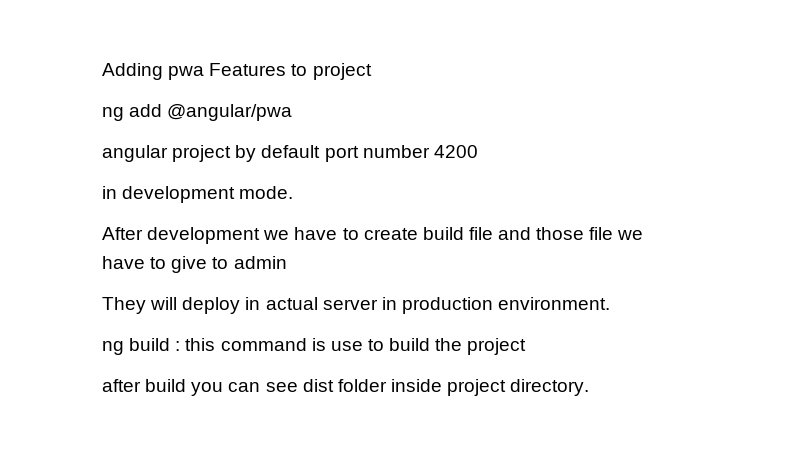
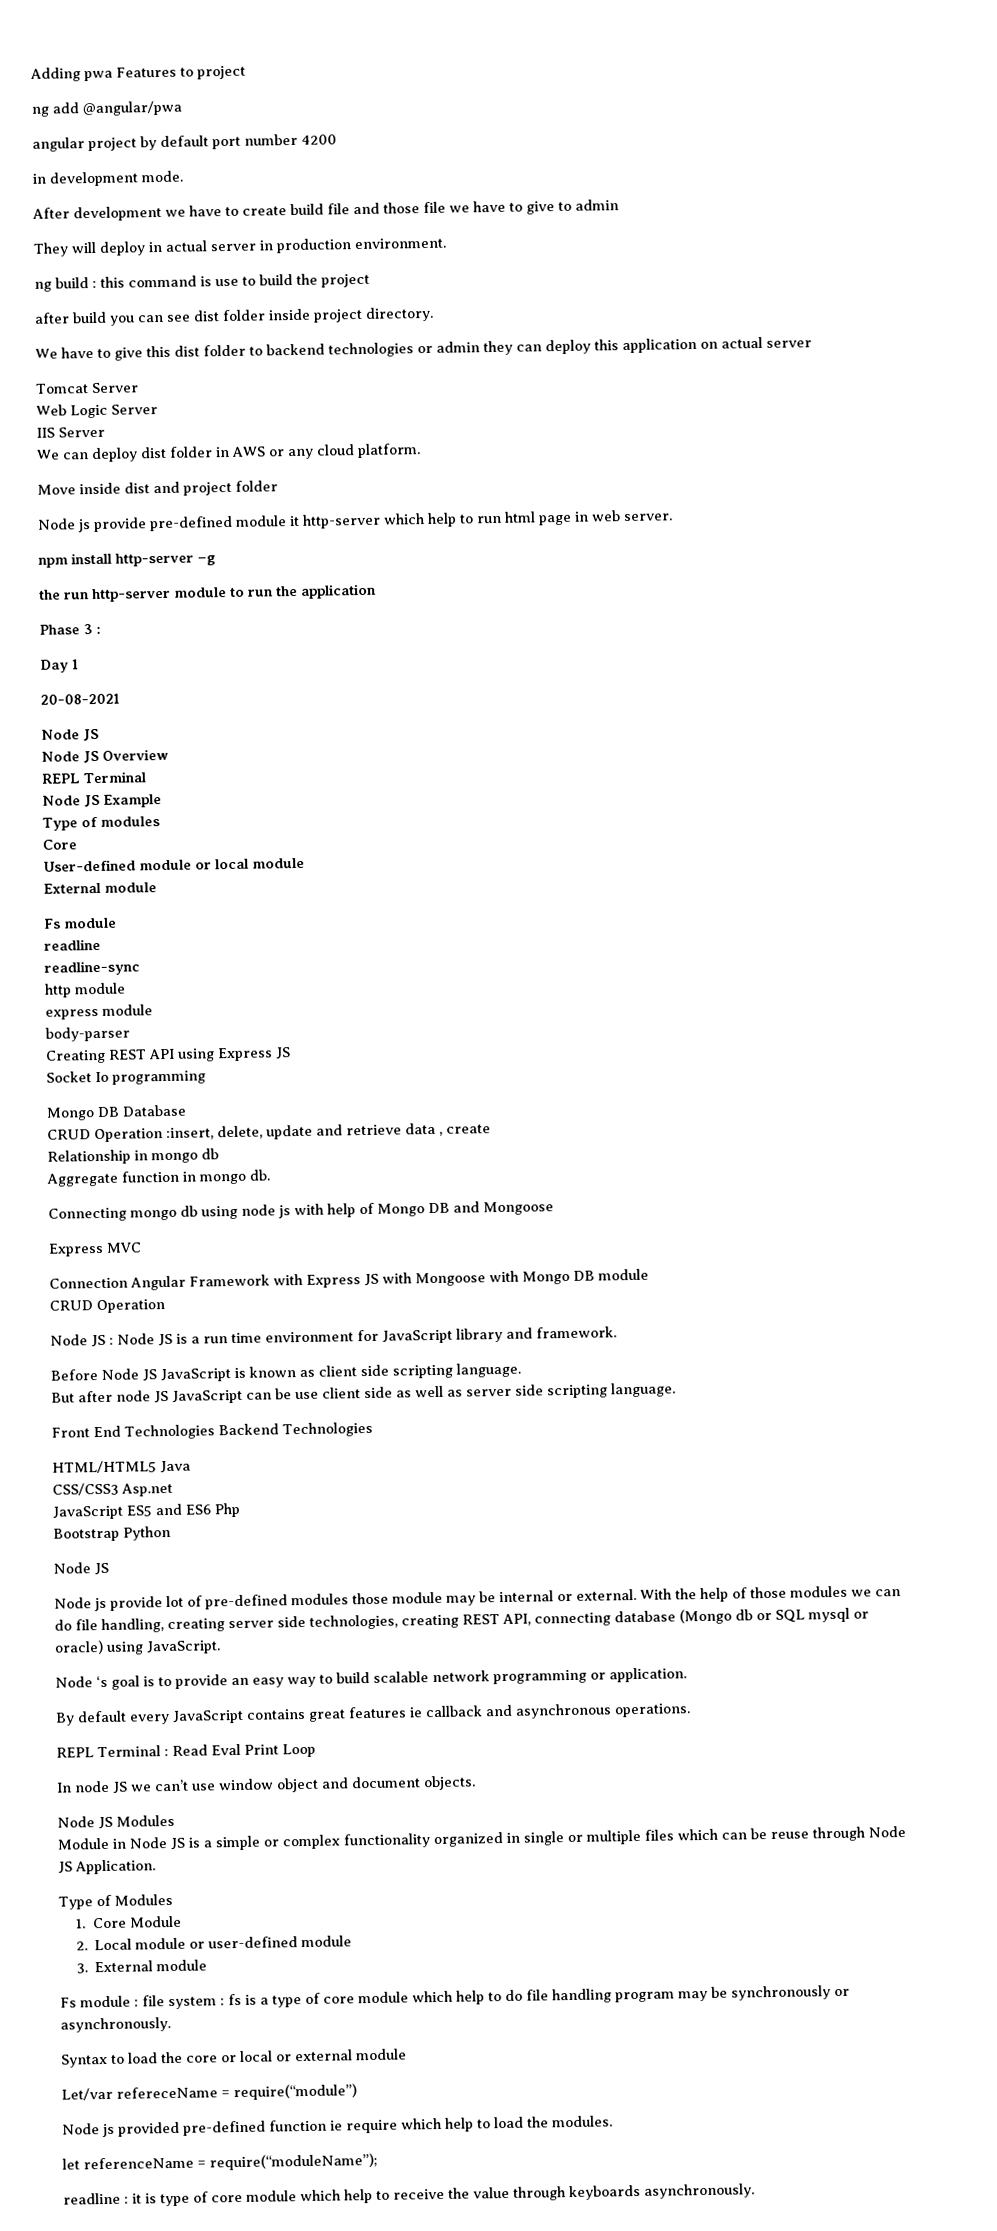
(590, 387) none -> [35,336,812,361] [35,382,139,394] [36,404,158,419] [36,426,105,438] [36,443,421,463] [37,480,278,496] [37,510,673,533] [38,552,216,568] [39,583,376,603] [39,624,101,635] [40,659,79,673] [40,693,120,705] [41,728,99,742] [41,748,169,764] [41,771,146,784] [42,794,162,808] [42,816,160,831] [42,839,77,850] [43,857,305,872] [43,882,157,894] [43,917,117,929] [44,938,101,951] [44,960,140,976] [44,982,126,998] [45,1004,153,1020] [45,1026,130,1042] [45,1047,291,1064] [46,1070,206,1085] [46,1104,186,1121] [47,1122,491,1143] [47,1148,219,1165] [46,1169,270,1187] [48,1201,554,1222] [48,1242,142,1257] [49,1268,649,1291] [49,1299,165,1314] [50,1326,617,1348] [50,1362,521,1383] [51,1382,676,1404] [51,1421,373,1440] [52,1460,191,1474] [52,1482,173,1497] [52,1502,240,1520] [53,1525,171,1542] [53,1562,109,1576] [54,1585,901,1612] [54,1607,869,1634] [54,1639,221,1655] [55,1667,687,1690] [55,1703,691,1726] [56,1743,316,1758] [56,1775,476,1794] [57,1814,175,1830] [57,1825,906,1851] [58,1859,156,1875] [58,1893,173,1910] [75,1915,182,1929] [75,1935,353,1951] [75,1959,208,1974] [60,1985,850,2010] [60,2017,171,2033] [61,2048,407,2068] [61,2083,357,2101] [62,2115,613,2138] [62,2152,378,2171] [63,2183,755,2207] // We have to give this dist folder to backend technologies or admin they can deploy this application on actual server // Tomcat Server // Web Logic Server // IIS Server // We can deploy dist folder in AWS or any cloud platform. // Move inside dist and project folder // Node js provide pre-defined module it http-server which help to run html page in web server. // npm install http-server –g // the run http-server module to run the application // Phase 3 : // Day 1 // 20-08-2021 // Node JS // Node JS Overview // REPL Terminal // Node JS Example // Type of modules // Core // User-defined module or local module // External module // Fs module // readline // readline-sync // http module // express module // body-parser // Creating REST API using Express JS // Socket Io programming // Mongo DB Database // CRUD Operation :insert, delete, update and retrieve data , create // Relationship in mongo db // Aggregate function in mongo db. // Connecting mongo db using node js with help of Mongo DB and Mongoose // Express MVC // Connection Angular Framework with Express JS with Mongoose with Mongo DB module // CRUD Operation // Node JS : Node JS is a run time environment for JavaScript library and framework. // Before Node JS JavaScript is known as client side scripting language. // But after node JS JavaScript can be use client side as well as server side scripting language. // Front End Technologies Backend Technologies // HTML/HTML5 Java // CSS/CSS3 Asp.net // JavaScript ES5 and ES6 Php // Bootstrap Python // Node JS // Node js provide lot of pre-defined modules those module may be internal or external. With the help of those modules we can do file handling, creating server side technologies, creating REST API, connecting database (Mongo db or SQL mysql or oracle) using JavaScript. // Node ‘s goal is to provide an easy way to build scalable network programming or application. // By default every JavaScript contains great features ie callback and asynchronous operations. // REPL Terminal : Read Eval Print Loop // In node JS we can’t use window object and document objects. // Node JS Modules // Module in Node JS is a simple or complex functionality organized in single or multiple files which can be reuse through Node JS Application. // Type of Modules // 1. Core Module // 2. Local module or user-defined module // 3. External module // Fs module : file system : fs is a type of core module which help to do file handling program may be synchronously or asynchronously. // Syntax to load the core or local or external module // Let/var refereceName = require(“module”) // Node js provided pre-defined function ie require which help to load the modules. // let referenceName = require(“moduleName”); // readline : it is type of core module which help to receive the value through keyboards asynchronously.

